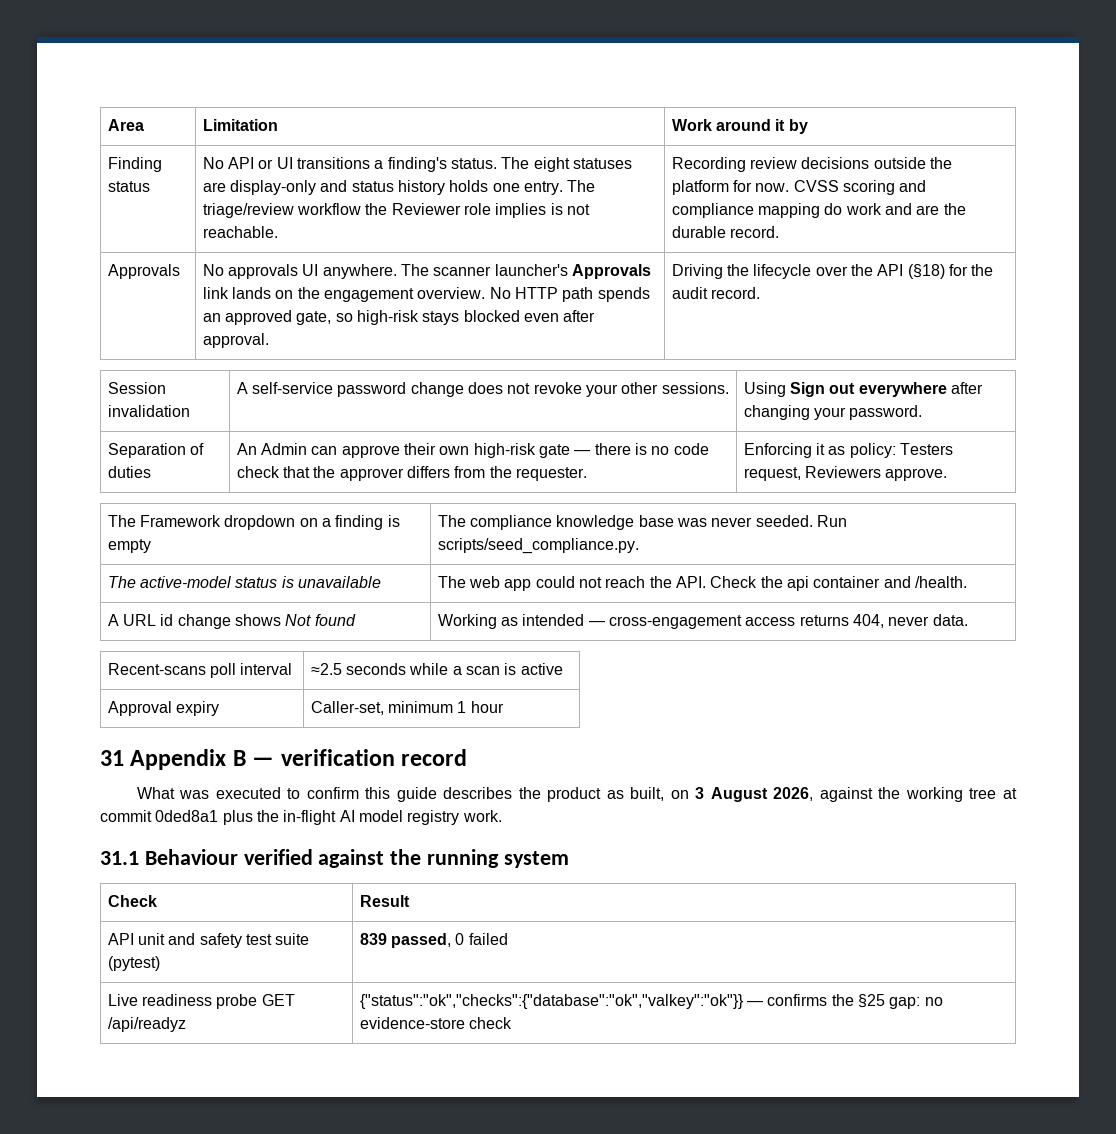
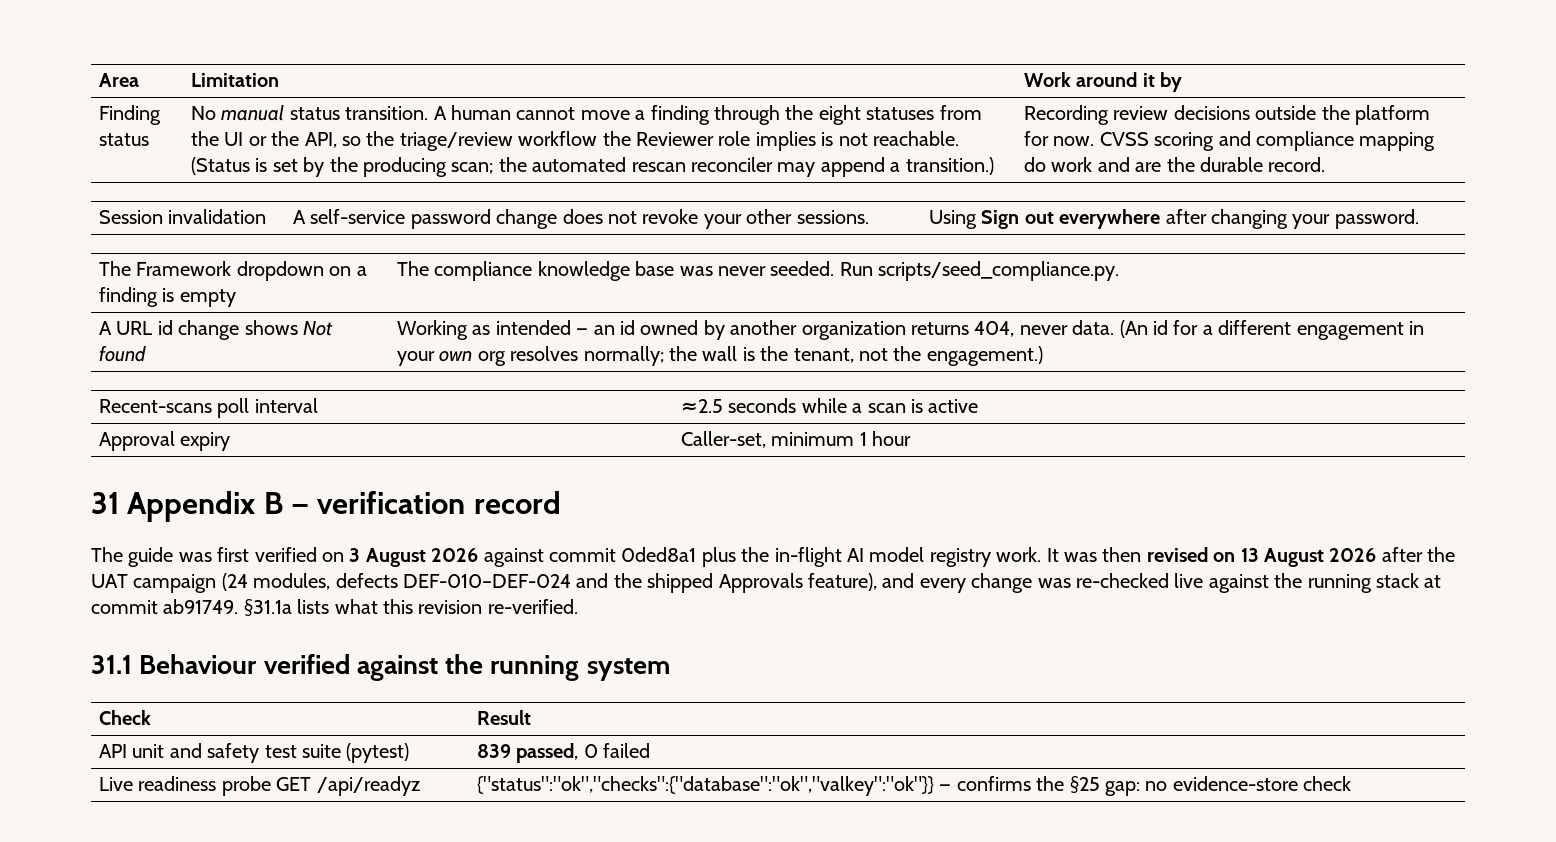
[228,157,632,172] [202,180,596,195] API or UI transitions a finding's status. The eight statuses are display-only and status history holds one entry. The -> [221,105,982,125] [191,131,395,148] manual status transition. A human cannot move a finding through the eight statuses from the UI or the API, so the
(278, 232) none -> [191,157,994,177] (Status is set by the producing scan; the automated rescan reconciler may append a transition.)
[107,264,180,279] [202,264,651,279] [202,287,650,302] [202,310,596,325] [202,333,269,348] [671,264,994,279] [671,287,761,299] // Approvals | No approvals UI anywhere. The scanner launcher's Approvals link lands on the engagement overview. No HTTP path spends an approved gate, so high-risk stays blocked even after approval. | Driving the lifecycle over the API (§18) for the audit record. -> (1326, 164) none
[107,443,205,458] [107,466,151,478] [236,443,709,458] [236,466,587,481] [743,443,954,458] [743,466,948,481] // Separation of duties | An Admin can approve their own high-risk gate — there is no code check that the approver differs from the requester. | Enforcing it as policy: Testers request, Reviewers approve. -> (1419, 219) none
[107,576,382,588] [437,576,967,591] // The active-model status is unavailable | The web app could not reach the API. Check the api container and /health. -> (1120, 271) none
[609,614,968,629] cross-engagement access returns 404, never data. -> [593,320,1424,340] [397,346,1043,366] an id owned by another organization returns 404, never data. (An id for a different engagement in your own org resolves normally; the wall is the tenant, not the engagement.)
[136,787,1017,802] What was executed to confirm this guide describes the product as built, on 3 August 2026, against the working tree at -> [91,547,544,567] The guide was first verified on 3 August 2026 against
(502, 816) none -> [1046,547,1456,567] [91,573,1442,593] [91,599,578,616] It was then revised on 13 August 2026 after the UAT campaign (24 modules, defects DEF-010–DEF-024 and the shipped Approvals feature), and every change was re-checked live against the running stack at commit ab91749. §31.1a lists what this revision re-verified.

